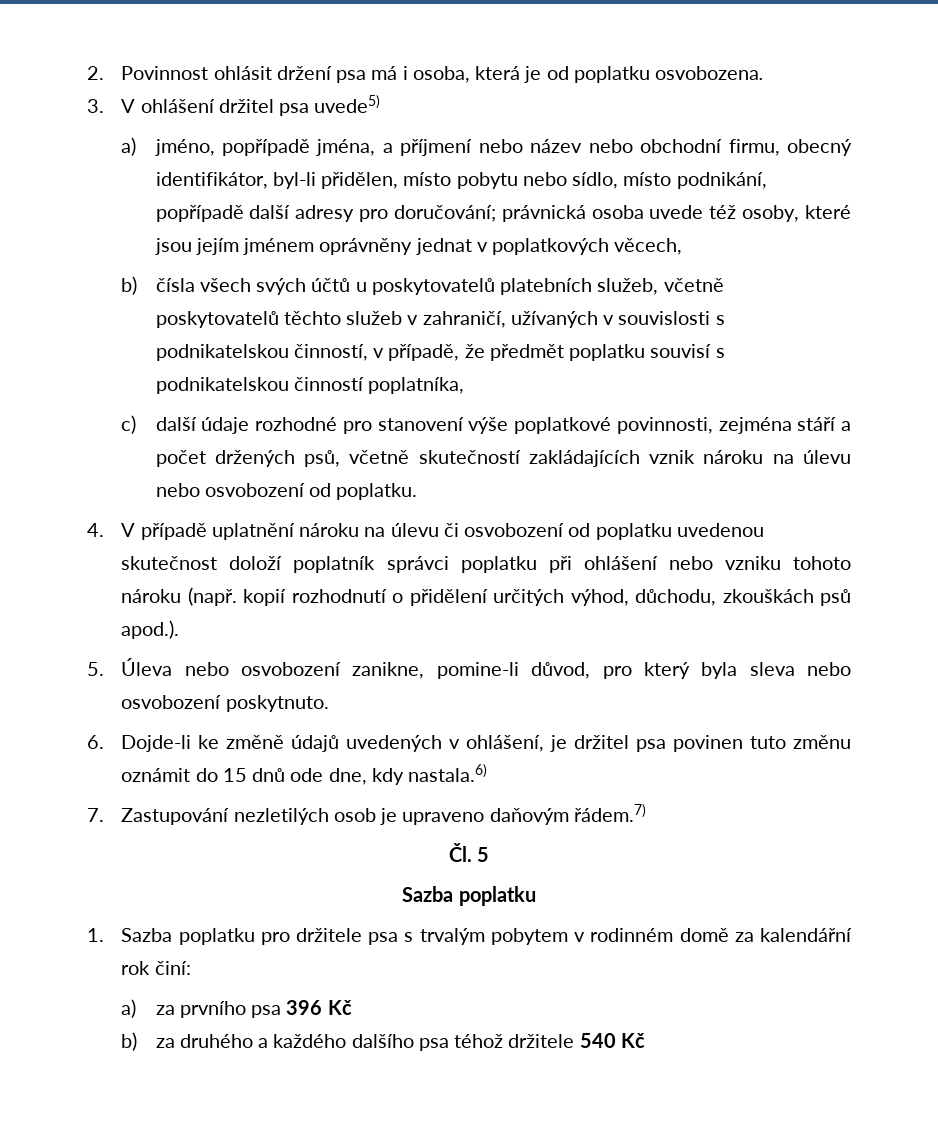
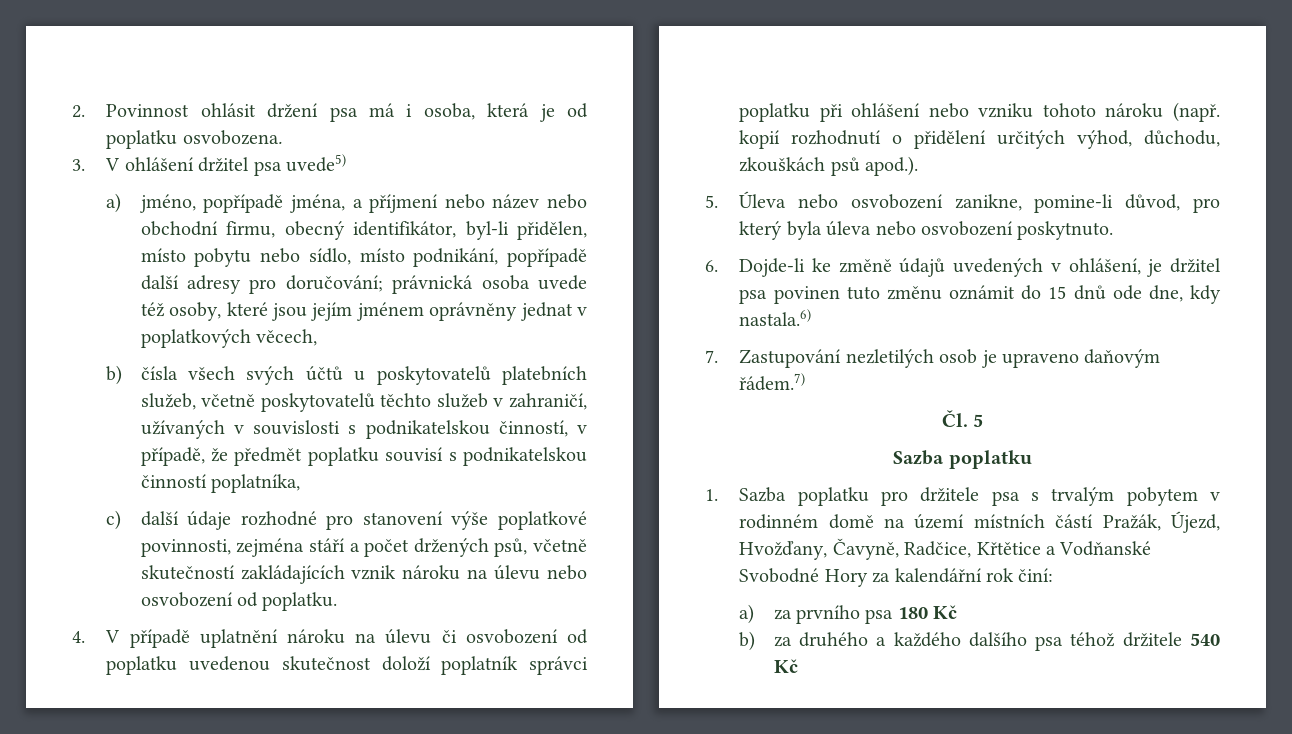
[749,662,795,676] sleva -> [826,221,872,236] úleva
(729, 935) none -> [884,511,1220,533] [739,538,1152,560] [739,568,868,587] na území místních částí Pražák, Újezd, Hvožďany, Čavyně, Radčice, Křtětice a Vodňanské Svobodné Hory
[286,1000,323,1015] 396 -> [897,607,928,619] 180

